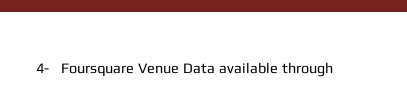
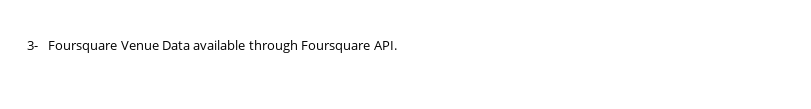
[36,63,49,73] 4- -> [27,41,38,50] 3-
(333, 69) none -> [301,41,397,53] Foursquare API.

